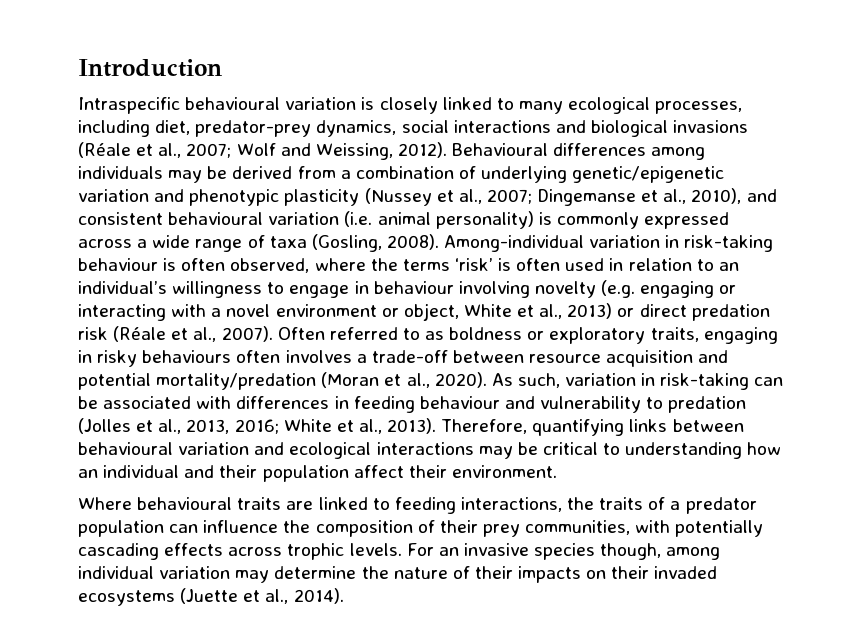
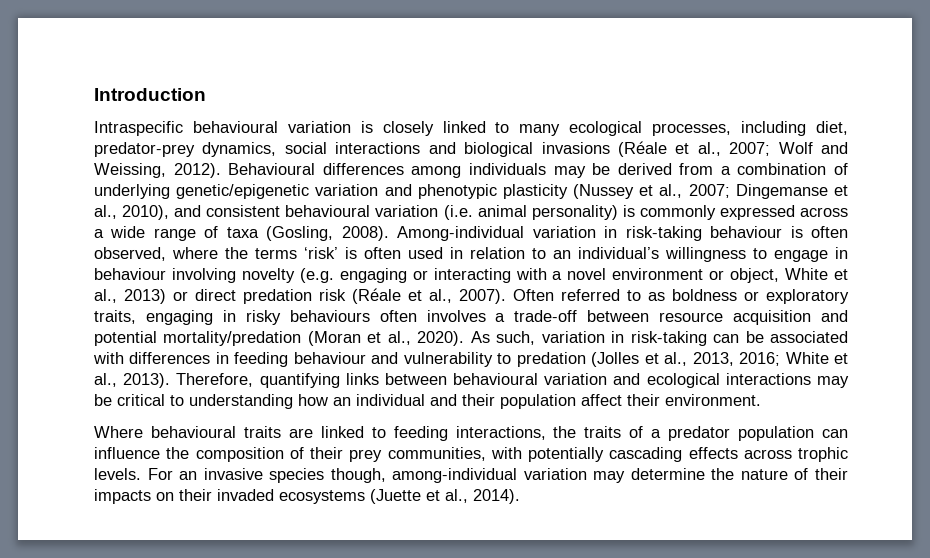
[666,547,721,560] [78,566,154,579] among individual -> [392,468,518,483] among-individual

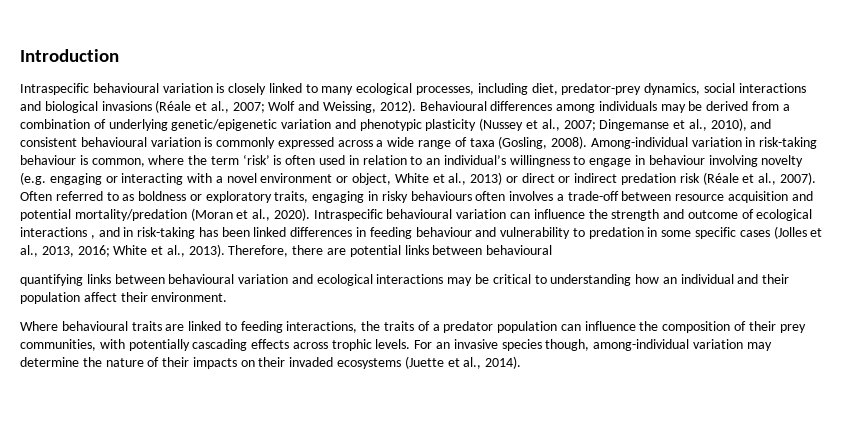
[443,205,618,220] (i.e. animal personality) -> (201, 142) none
[810,226,848,238] [94,247,166,261] often observed, -> [91,158,145,167] common,
[255,248,297,259] terms -> [210,156,239,165] term
(236, 295) none -> [558,173,618,183] or indirect
[470,331,848,346] [93,352,124,364] As such, variation in risk-taking can be associated with -> [313,209,813,221] [20,227,287,239] Intraspecific behavioural variation can influence the strength and outcome of ecological interactions , and in risk-taking has been linked
(586, 359) none -> [647,227,770,239] in some specific cases
(254, 380) none -> [292,245,553,257] there are potential links between behavioural //

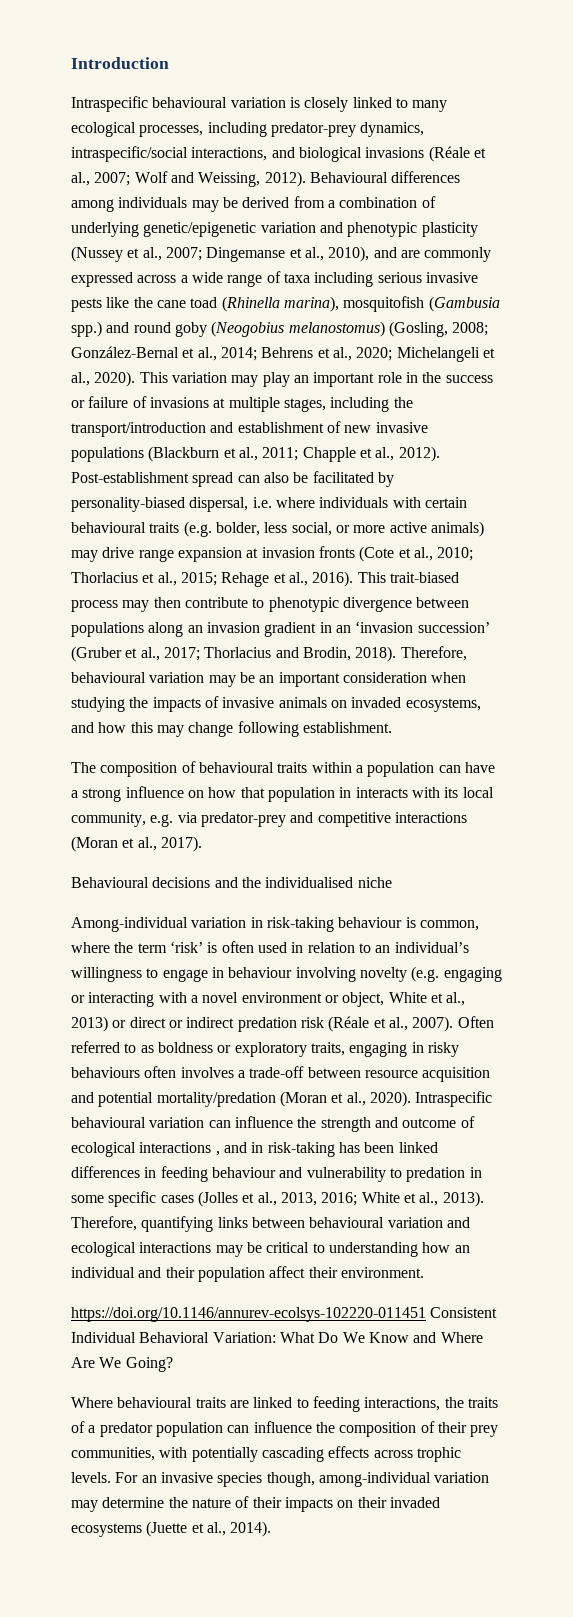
[531,83,558,95] diet, -> (267, 129) none
[703,83,806,93] social interactions -> [71,146,268,162] intraspecific/social interactions,
[20,137,213,147] consistent behavioural variation is -> [400,250,420,258] are
[498,136,588,149] (Gosling, 2008). -> [314,272,478,287] [71,296,500,312] [71,321,489,337] [71,346,495,362] [71,371,493,387] [71,396,413,412] [71,421,428,437] [71,446,440,462] [71,471,394,487] [71,497,467,512] [71,521,484,537] [71,546,474,562] [71,571,459,587] [71,597,470,612] [71,621,490,637] [71,646,467,662] [71,672,467,687] [71,696,481,712] [71,721,392,737] [71,761,495,777] [71,786,494,802] [71,812,467,827] [71,836,202,852] [71,877,392,888] including serious invasive pests like the cane toad (Rhinella marina), mosquitofish (Gambusia spp.) and round goby (Neogobius melanostomus) (Gosling, 2008; González-Bernal et al., 2014; Behrens et al., 2020; Michelangeli et al., 2020). This variation may play an important role in the success or failure of invasions at multiple stages, including the transport/introduction and establishment of new invasive populations (Blackburn et al., 2011; Chapple et al., 2012). Post-establishment spread can also be facilitated by personality-biased dispersal, i.e. where individuals with certain behavioural traits (e.g. bolder, less social, or more active animals) may drive range expansion at invasion fronts (Cote et al., 2010; Thorlacius et al., 2015; Rehage et al., 2016). This trait-biased process may then contribute to phenotypic divergence between populations along an invasion gradient in an ‘invasion succession’ (Gruber et al., 2017; Thorlacius and Brodin, 2018). Therefore, behavioural variation may be an important consideration when studying the impacts of invasive animals on invaded ecosystems, and how this may change following establishment. // The composition of behavioural traits within a population can have a strong influence on how that population in interacts with its local community, e.g. via predator-prey and competitive interactions (Moran et al., 2017). // Behavioural decisions and the individualised niche //
[292,245,553,257] there are potential links between behavioural // -> (137, 1223) none
(228, 297) none -> [71,1307,498,1322] [71,1332,483,1343] [71,1357,173,1372] // https://doi.org/10.1146/annurev-ecolsys-102220-011451 Consistent Individual Behavioral Variation: What Do We Know and Where Are We Going?

